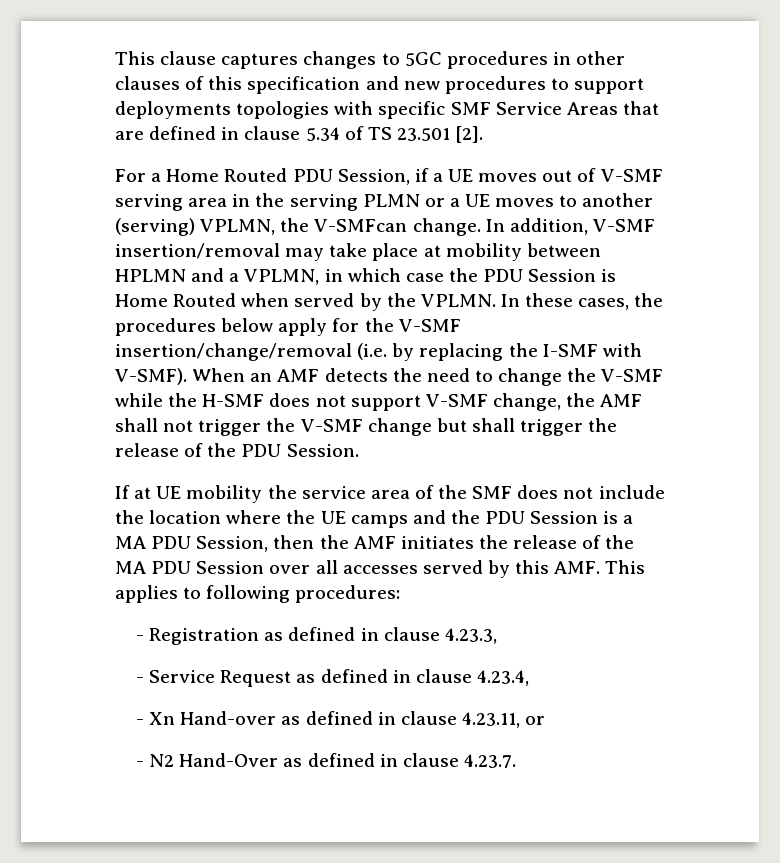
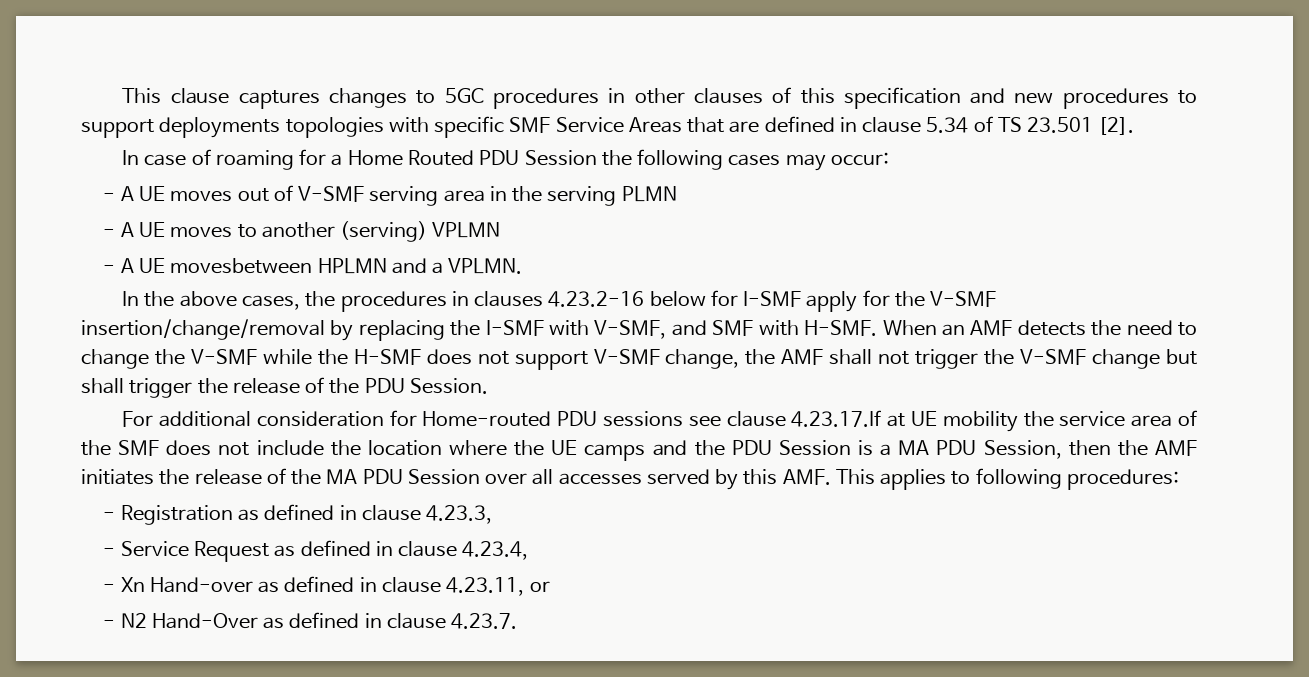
[115,168,443,185] For a Home Routed PDU Session, if a -> [122,149,889,171] [103,186,134,201] In case of roaming for a Home Routed PDU Session the following cases may occur: // - A
[424,198,460,207] or a -> [103,222,134,237] // - A
[200,218,655,236] [115,243,601,261] [115,268,617,285] [115,293,664,311] [115,318,274,336] VPLMN, the V-SMFcan change. In addition, V-SMF insertion/removal may take place at mobility between HPLMN and a VPLMN, in which case the PDU Session is Home Routed when served by the VPLMN. In these cases, the procedures below -> [432,222,501,238] [103,258,523,274] [122,290,802,312] VPLMN // - A UE movesbetween HPLMN and a VPLMN. // In the above cases, the procedures in clauses 4.23.2-16 below for I-SMF
[357,343,388,360] (i.e. -> (325, 329) none
[115,368,187,385] V-SMF). -> [594,320,878,339] V-SMF, and SMF with H-SMF.
[115,485,130,499] If -> [122,410,882,427] For additional consideration for Home-routed PDU sessions see clause 4.23.17.If

